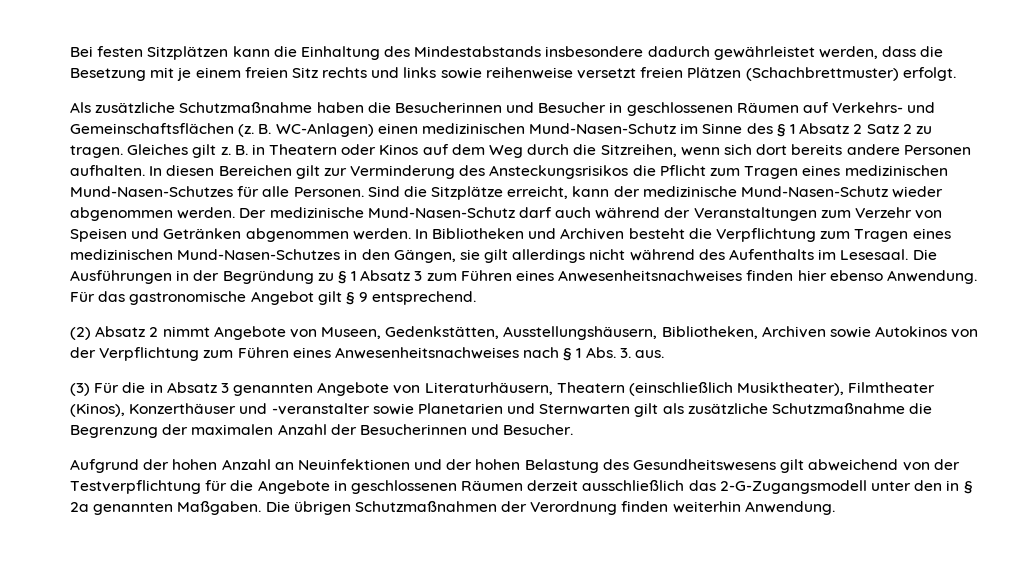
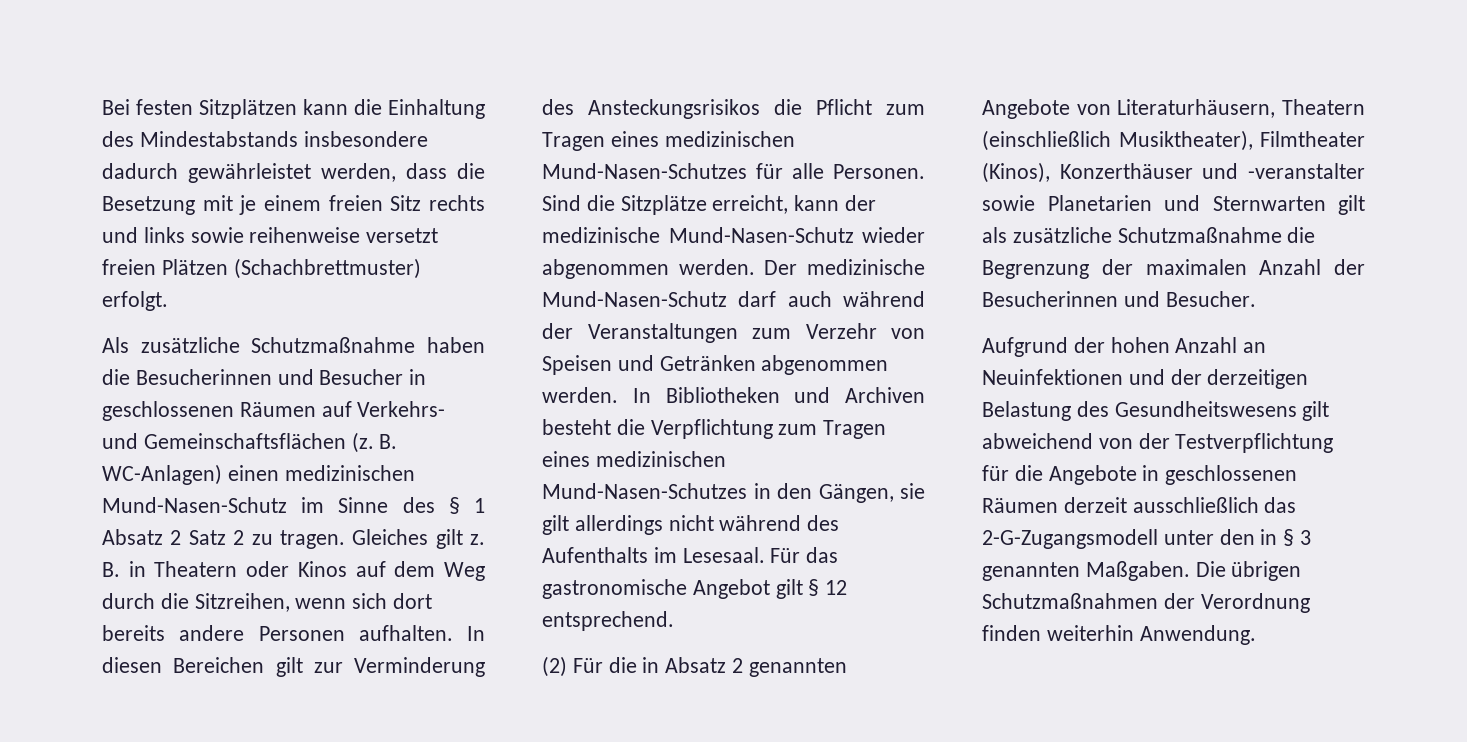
[912,249,937,260] [70,270,977,284] Die Ausführungen in der Begründung zu § 1 Absatz 3 zum Führen eines Anwesenheitsnachweises finden hier ebenso Anwendung. -> (765, 555) none
[359,292,369,302] 9 -> [825,580,848,595] 12
[95,326,979,340] [70,347,665,361] [70,383,90,396] Absatz 2 nimmt Angebote von Museen, Gedenkstätten, Ausstellungshäusern, Bibliotheken, Archiven sowie Autokinos von der Verpflichtung zum Führen eines Anwesenheitsnachweises nach § 1 Abs. 3. aus. // (3) -> (567, 666) none
[220,383,229,393] 3 -> [732,658,744,673] 2
[475,459,521,470] hohen -> [1207,369,1309,389] derzeitigen
[70,502,89,512] 2a -> [1300,530,1312,545] 3

